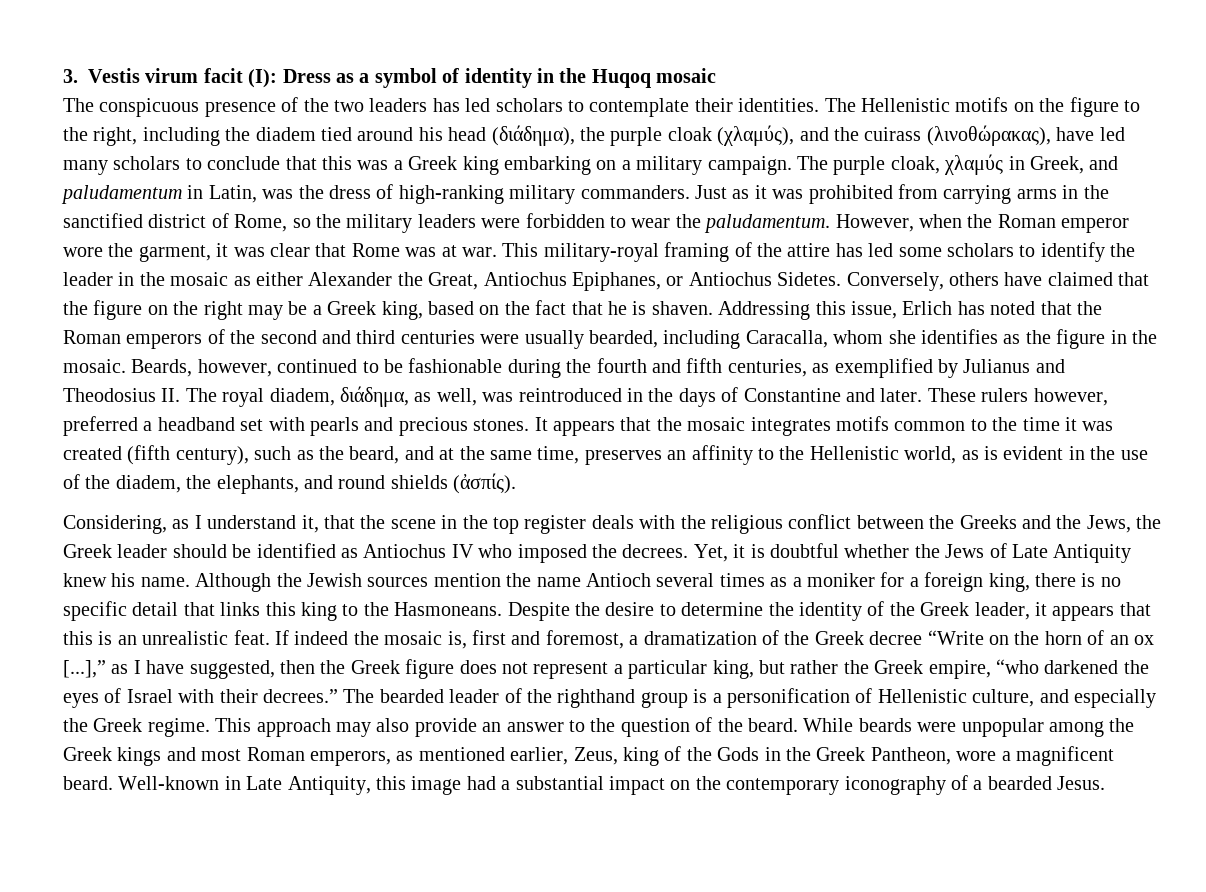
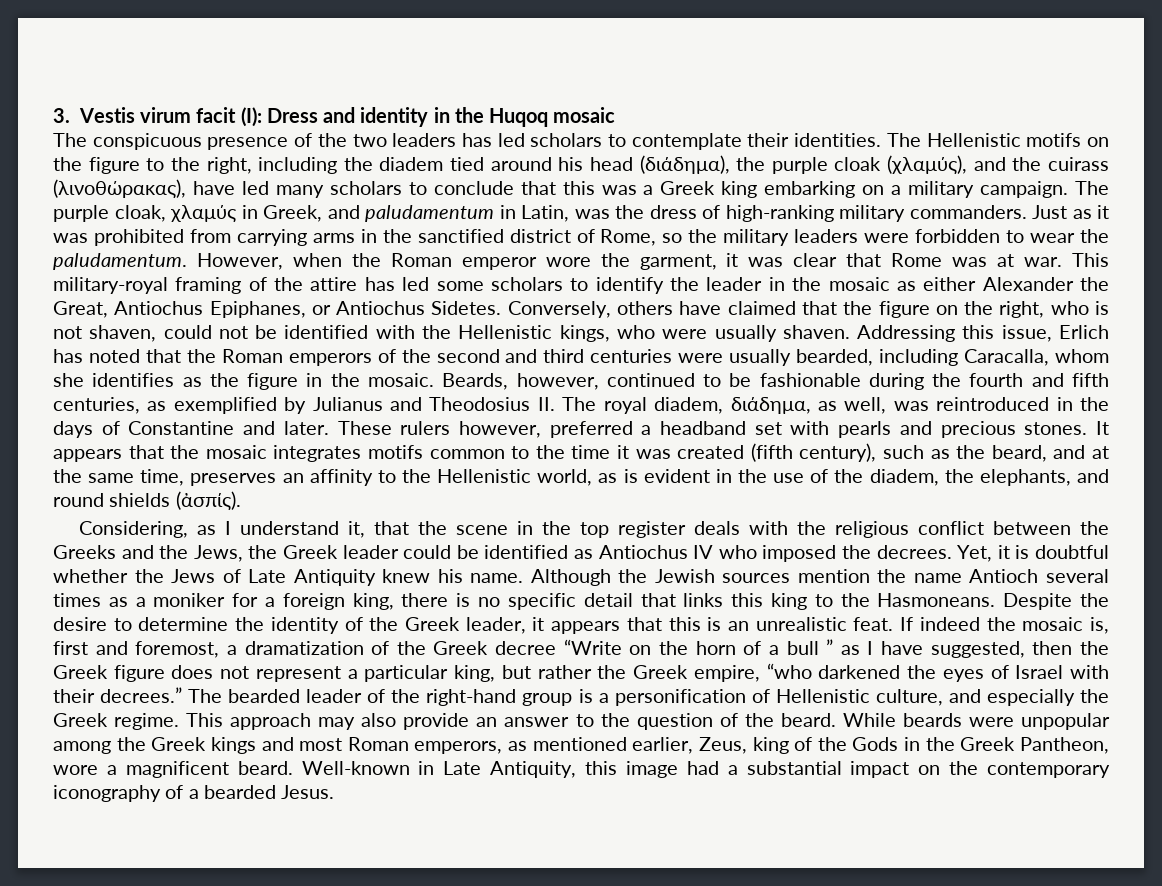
[336,68,460,88] as a symbol of -> [323,107,356,123] and
[203,300,647,320] right may be a Greek king, based on the fact that he is -> [999,301,1109,318] [53,325,777,342] right, who is not shaven, could not be identified with the Hellenistic kings, who were usually
[172,544,227,558] should -> [403,545,452,559] could
[1109,635,1154,645] [63,660,106,678] an ox [...],” -> [768,639,834,655] a bull ”
[557,689,636,708] righthand -> [426,689,517,706] right-hand

